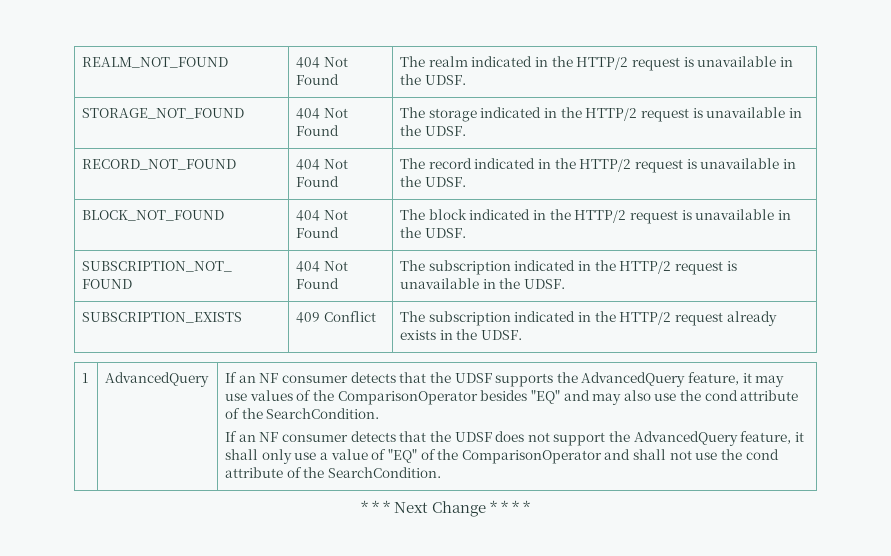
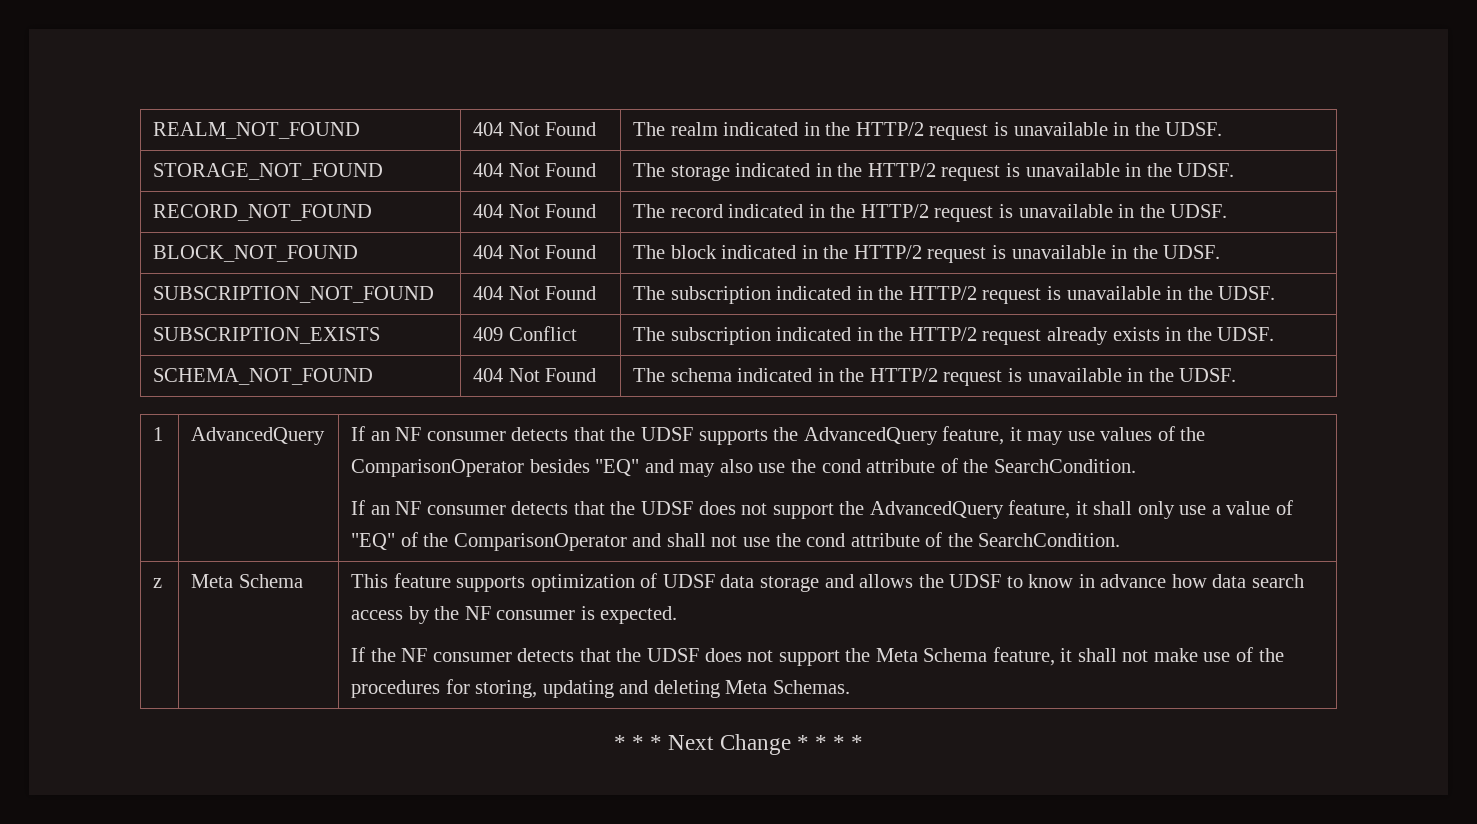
(522, 335) none -> [153,368,374,385] [473,368,597,382] [633,368,1237,386] // SCHEMA_NOT_FOUND | 404 Not Found | The schema indicated in the HTTP/2 request is unavailable in the UDSF.
(441, 472) none -> [153,578,163,588] [191,574,303,588] [351,573,1304,592] [351,606,678,624] [351,647,1284,666] [351,679,851,698] // z | Meta Schema | This feature supports optimization of UDSF data storage and allows the UDSF to know in advance how data search access by the NF consumer is expected. // If the NF consumer detects that the UDSF does not support the Meta Schema feature, it shall not make use of the procedures for storing, updating and deleting Meta Schemas.

